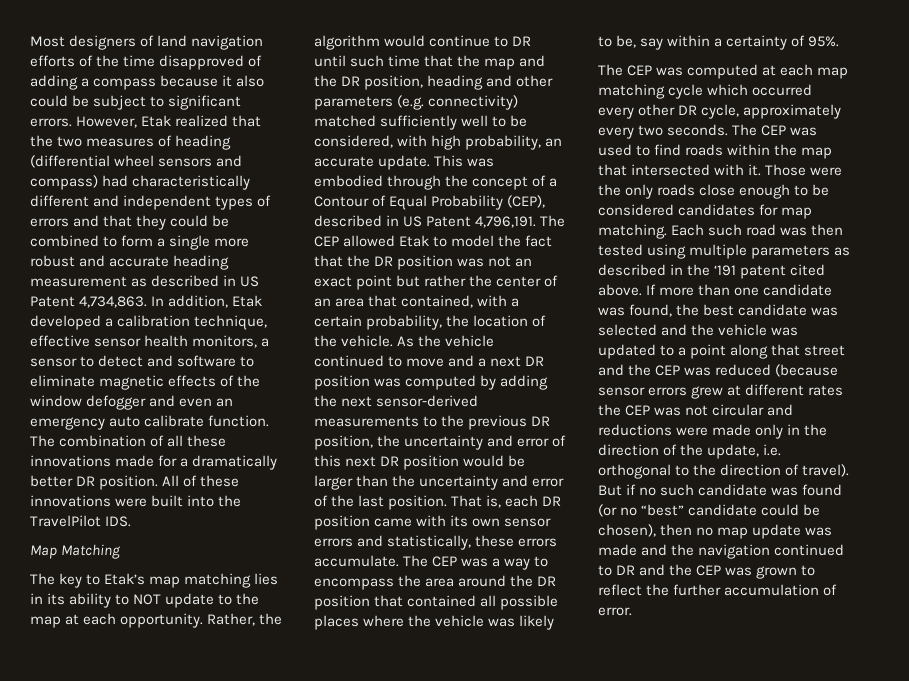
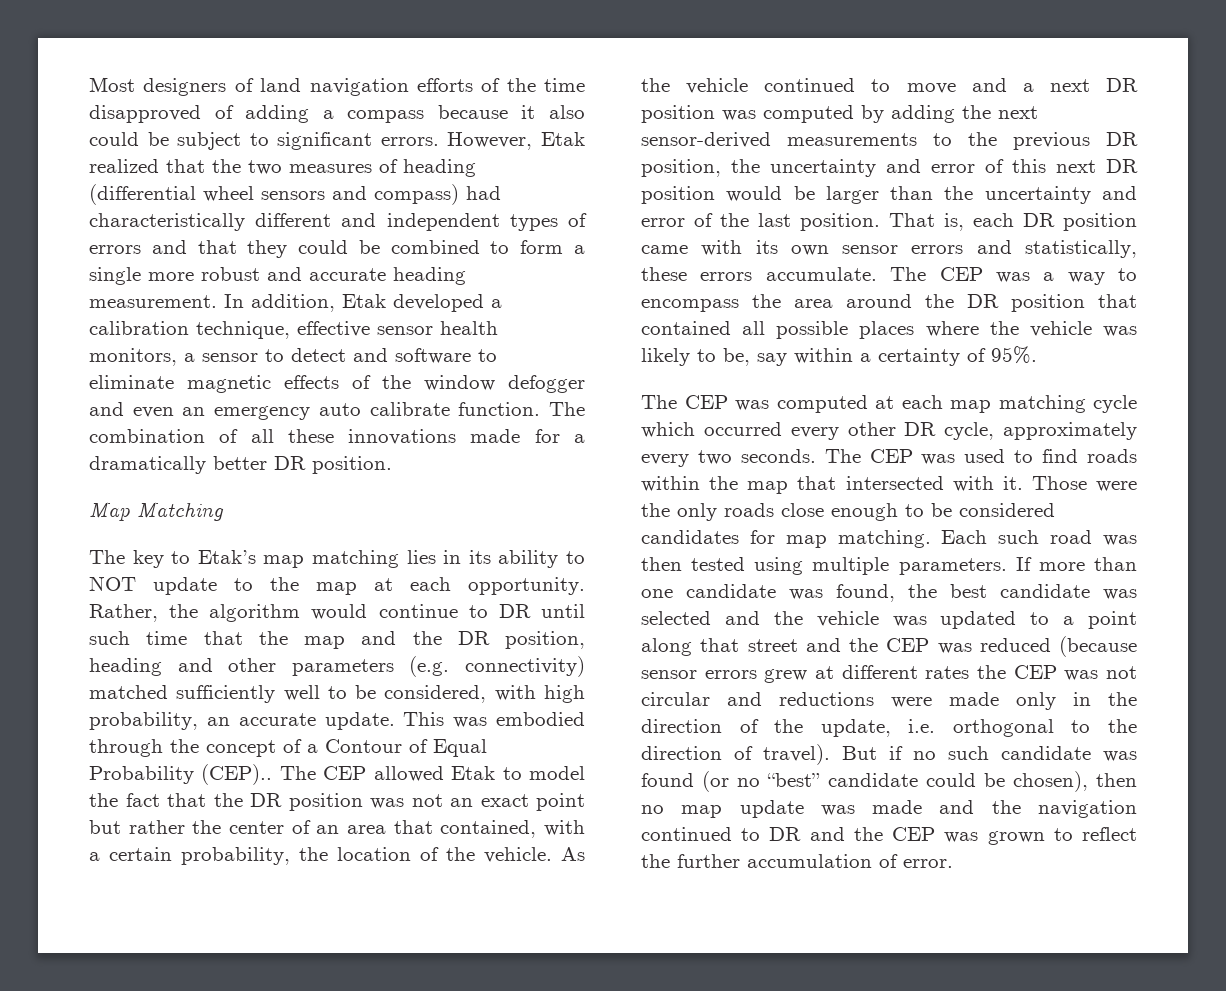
[30,275,260,287] [30,296,148,308] measurement as described in US Patent 4,734,863. -> [89,295,217,308] measurement.
[162,475,240,487] [30,495,242,507] [30,515,132,527] All of these innovations were built into the TravelPilot IDS. -> (392, 465) none
[507,195,546,208] [314,215,537,228] (CEP), described in US Patent 4,796,191. -> [201,764,273,785] (CEP)..
[751,245,851,259] [598,264,826,279] [598,284,642,296] parameters as described in the ‘191 patent cited above. -> [898,558,1007,575] parameters.

